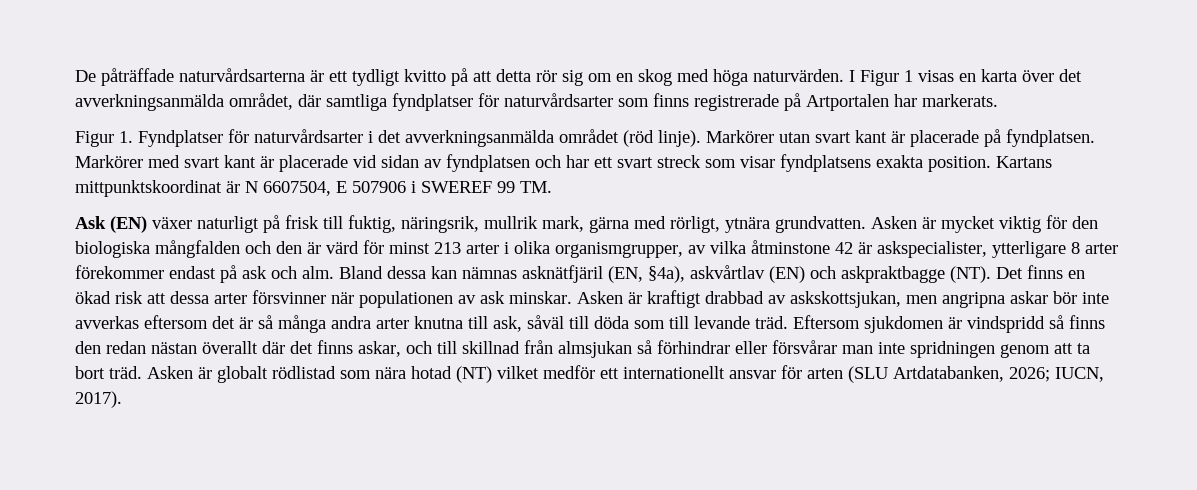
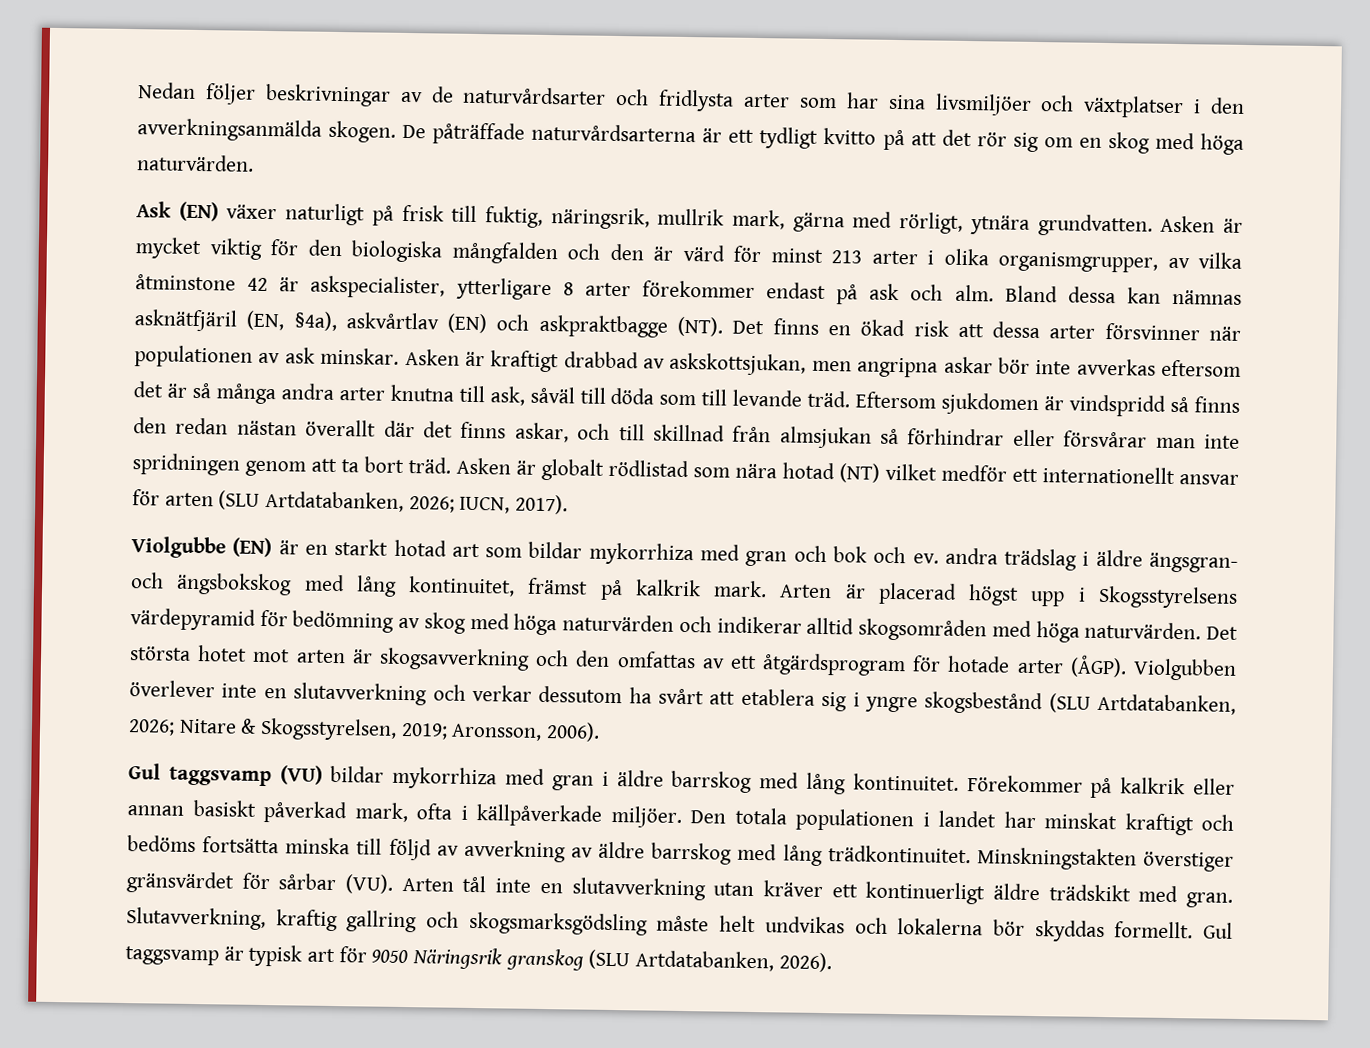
(75, 76) none -> [138,82,1245,119] [137,118,397,143] Nedan följer beskrivningar av de naturvårdsarter och fridlysta arter som har sina livsmiljöer och växtplatser i den avverkningsanmälda skogen.
[496,69,531,82] detta -> [941,129,972,147] det
[849,69,1082,86] [75,93,998,111] [75,129,1095,147] [75,154,1052,172] [75,180,552,197] I Figur 1 visas en karta över det avverkningsanmälda området, där samtliga fyndplatser för naturvårdsarter som finns registrerade på Artportalen har markerats. // Figur 1. Fyndplatser för naturvårdsarter i det avverkningsanmälda området (röd linje). Markörer utan svart kant är placerade på fyndplatsen. Markörer med svart kant är placerade vid sidan av fyndplatsen och har ett svart streck som visar fyndplatsens exakta position. Kartans mittpunktskoordinat är N 6607504, E 507906 i SWEREF 99 TM. -> (254, 163) none
(122, 399) none -> [131,536,1238,573] [131,572,1238,609] [130,608,1239,643] [129,645,1237,681] [129,680,1236,715] [128,717,601,742] [128,763,1235,799] [127,799,1234,836] [127,835,1234,872] [126,871,1233,908] [126,907,1234,943] [125,944,832,973] // Violgubbe (EN) är en starkt hotad art som bildar mykorrhiza med gran och bok och ev. andra trädslag i äldre ängsgran- och ängsbokskog med lång kontinuitet, främst på kalkrik mark. Arten är placerad högst upp i Skogsstyrelsens värdepyramid för bedömning av skog med höga naturvärden och indikerar alltid skogsområden med höga naturvärden. Det största hotet mot arten är skogsavverkning och den omfattas av ett åtgärdsprogram för hotade arter (ÅGP). Violgubben överlever inte en slutavverkning och verkar dessutom ha svårt att etablera sig i yngre skogsbestånd (SLU Artdatabanken, 2026; Nitare & Skogsstyrelsen, 2019; Aronsson, 2006). // Gul taggsvamp (VU) bildar mykorrhiza med gran i äldre barrskog med lång kontinuitet. Förekommer på kalkrik eller annan basiskt påverkad mark, ofta i källpåverkade miljöer. Den totala populationen i landet har minskat kraftigt och bedöms fortsätta minska till följd av avverkning av äldre barrskog med lång trädkontinuitet. Minskningstakten överstiger gränsvärdet för sårbar (VU). Arten tål inte en slutavverkning utan kräver ett kontinuerligt äldre trädskikt med gran. Slutavverkning, kraftig gallring och skogsmarksgödsling måste helt undvikas och lokalerna bör skyddas formellt. Gul taggsvamp är typisk art för 9050 Näringsrik granskog (SLU Artdatabanken, 2026).

